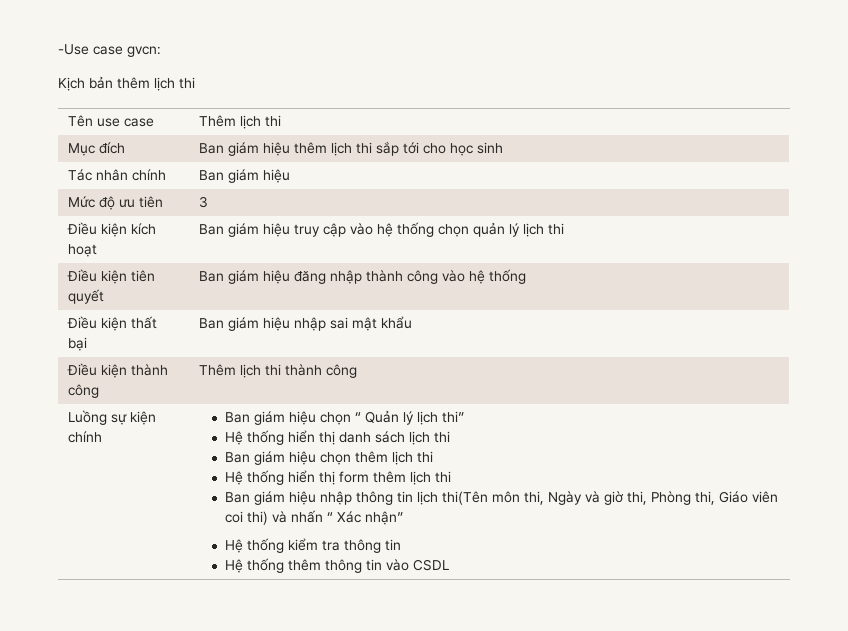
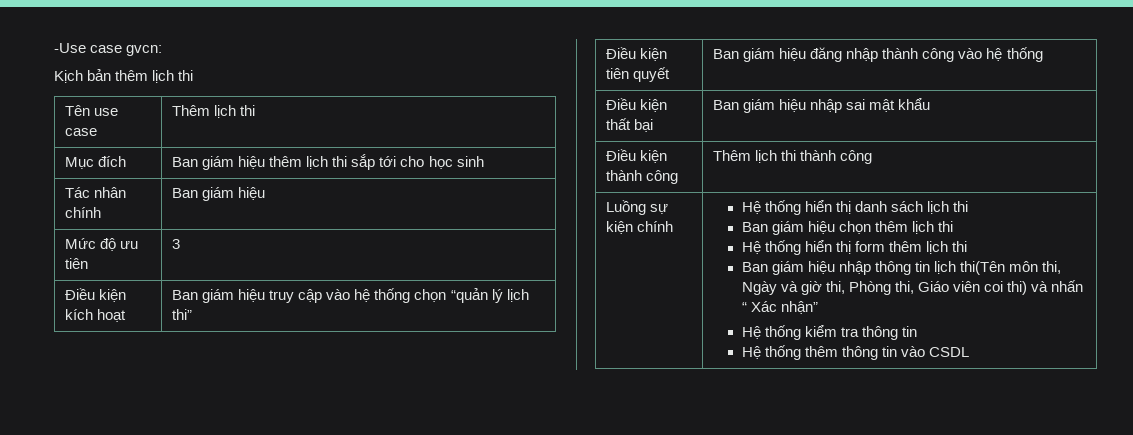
[473,222,565,237] quản lý lịch thi -> [450,288,529,303] [172,309,193,320] “quản lý lịch thi”
[225,410,465,425] Ban giám hiệu chọn “ Quản lý lịch thi” // -> (674, 226) none

